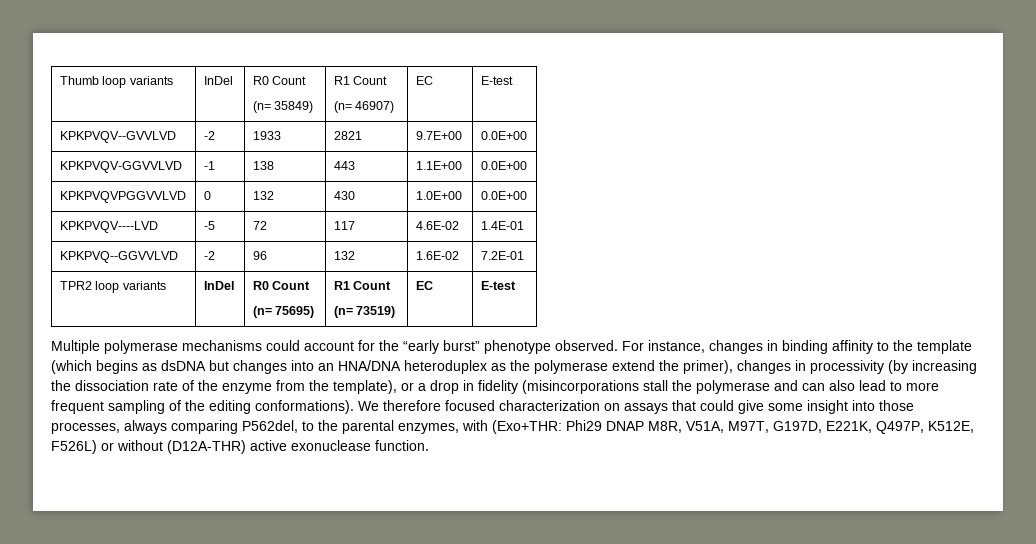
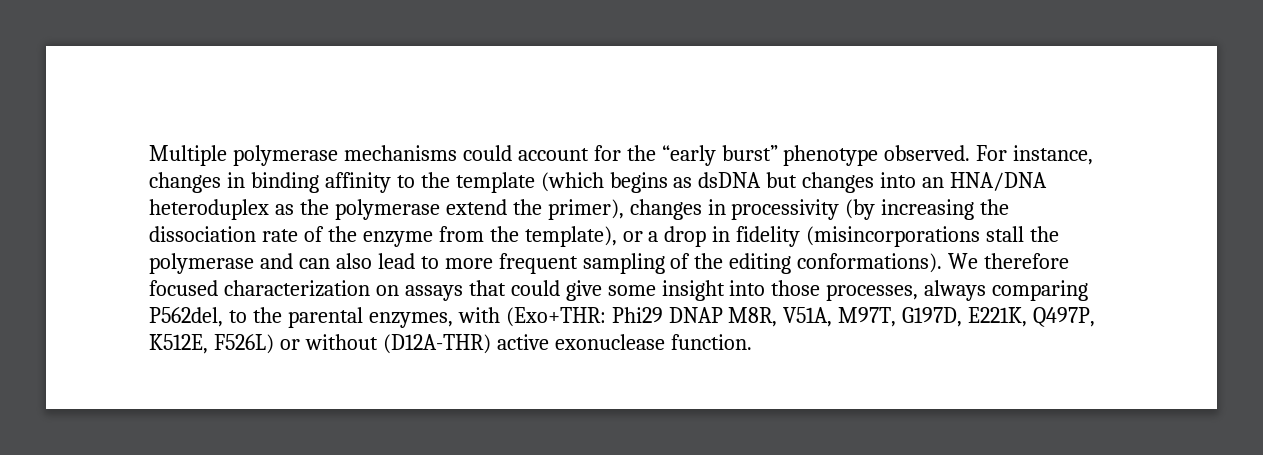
[59,76,173,88] [203,76,233,85] [252,76,307,85] [252,101,314,113] [333,76,388,85] [333,101,395,113] [415,76,433,85] [480,76,513,85] [59,131,176,143] [203,131,215,140] [252,131,281,140] [333,131,362,140] [415,131,462,140] [480,131,527,140] [59,161,182,173] [203,161,215,170] [252,161,274,170] [333,161,355,170] [415,161,462,170] [480,161,527,170] [59,191,186,203] [203,191,211,200] [252,191,274,200] [333,191,355,200] [415,191,462,200] [480,191,527,200] [59,221,158,233] [203,221,215,230] [252,221,267,230] [333,221,355,230] [415,221,459,230] [480,221,524,230] [59,251,178,263] [203,251,215,260] [252,251,267,260] [333,251,355,260] [415,251,459,260] [480,251,524,260] [59,281,166,293] [203,281,234,290] [252,281,311,290] [252,306,315,318] [333,281,392,290] [333,306,396,318] [415,281,433,290] [480,281,516,290] Thumb loop variants | InDel | R0 Count // (n= 35849) | R1 Count // (n= 46907) | EC | E-test // KPKPVQV--GVVLVD | -2 | 1933 | 2821 | 9.7E+00 | 0.0E+00 // KPKPVQV-GGVVLVD | -1 | 138 | 443 | 1.1E+00 | 0.0E+00 // KPKPVQVPGGVVLVD | 0 | 132 | 430 | 1.0E+00 | 0.0E+00 // KPKPVQV----LVD | -5 | 72 | 117 | 4.6E-02 | 1.4E-01 // KPKPVQ--GGVVLVD | -2 | 96 | 132 | 1.6E-02 | 7.2E-01 // TPR2 loop variants | InDel | R0 Count // (n= 75695) | R1 Count // (n= 73519) | EC | E-test // -> (149, 155) none

